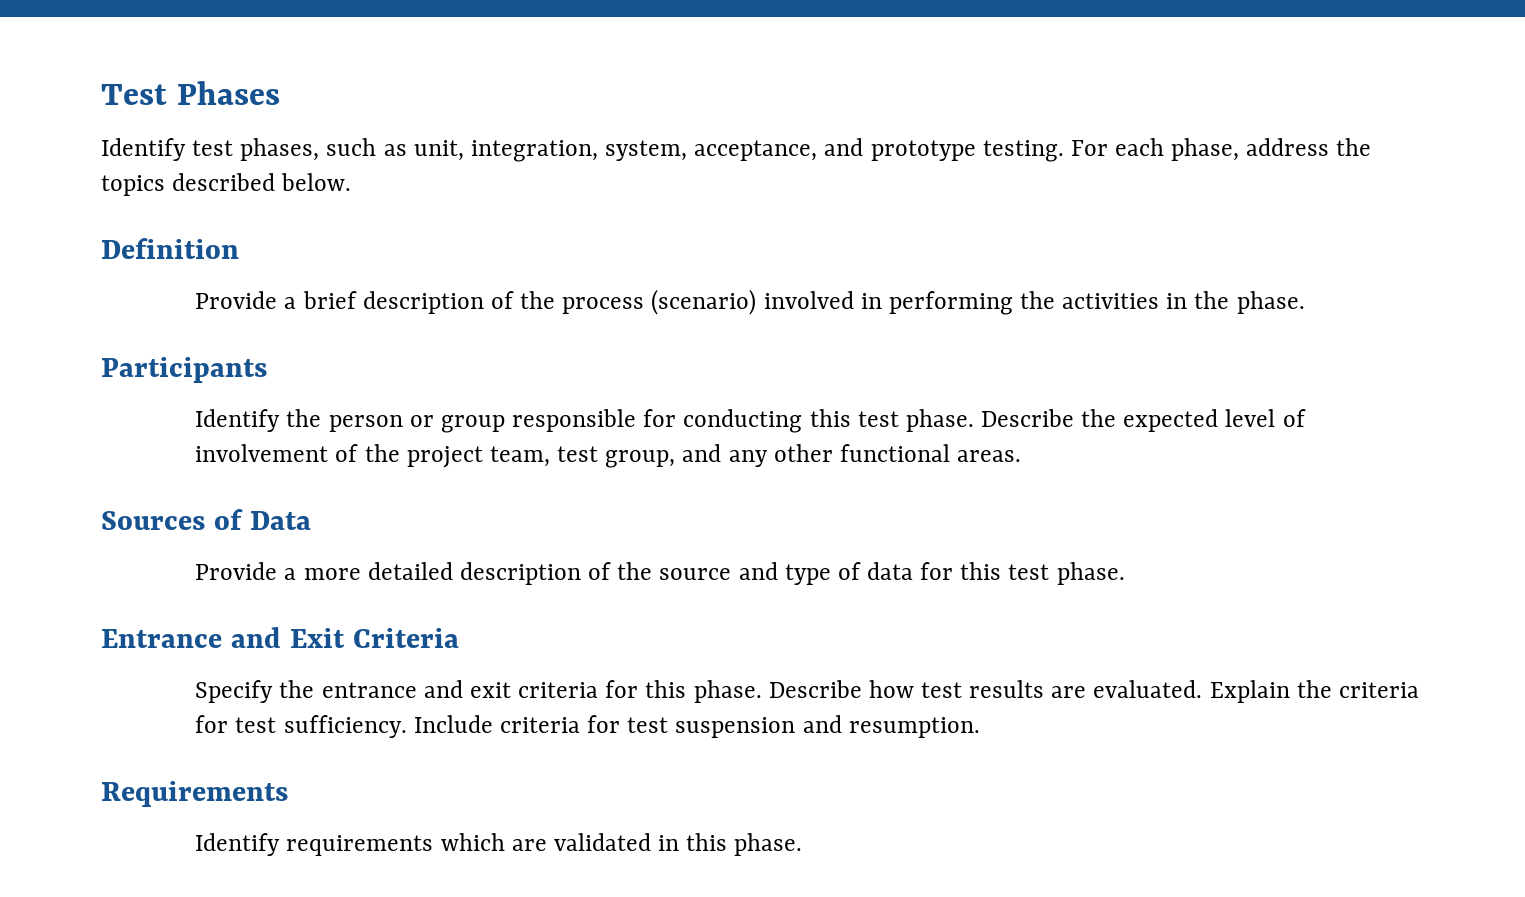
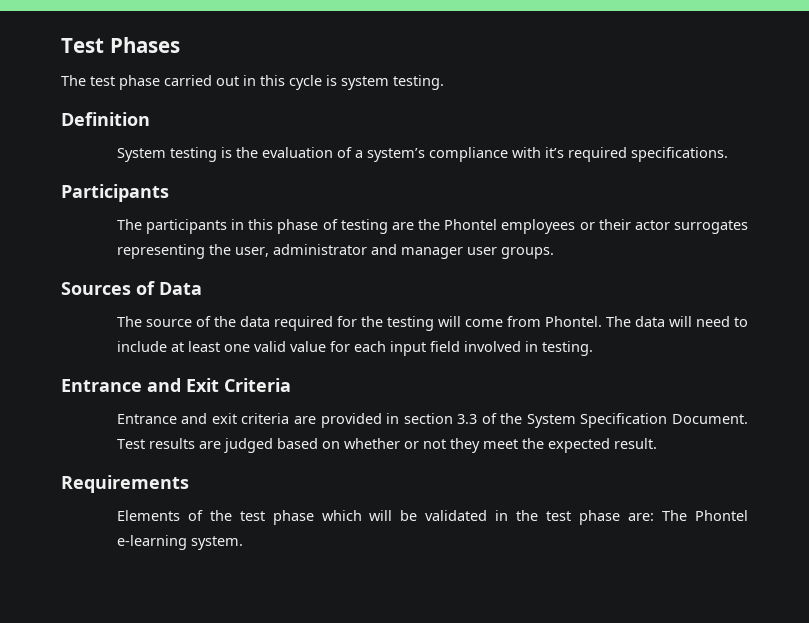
[101,138,1372,162] [101,173,352,196] [101,238,239,259] [195,289,1305,315] [101,357,267,383] [195,409,1306,433] [195,444,1021,468] [101,509,311,530] [195,562,1125,585] [101,627,459,648] [195,680,1419,703] [195,715,980,738] [101,781,288,807] [195,833,803,856] Identify test phases, such as unit, integration, system, acceptance, and prototype testing. For each phase, address the topics described below. // Definition // Provide a brief description of the process (scenario) involved in performing the activities in the phase. // Participants // Identify the person or group responsible for conducting this test phase. Describe the expected level of involvement of the project team, test group, and any other functional areas. // Sources of Data // Provide a more detailed description of the source and type of data for this test phase. // Entrance and Exit Criteria // Specify the entrance and exit criteria for this phase. Describe how test results are evaluated. Explain the criteria for test sufficiency. Include criteria for test suspension and resumption. // Requirements // Identify requirements which are validated in this phase. -> [61,75,444,90] [61,112,150,126] [116,147,728,162] [61,184,169,202] [116,219,748,234] [116,244,554,259] [61,281,202,295] [116,316,748,331] [116,341,593,356] [61,378,291,392] [116,413,748,428] [116,438,657,453] [61,475,189,493] [116,510,748,525] [116,535,243,550] The test phase carried out in this cycle is system testing. // Definition // System testing is the evaluation of a system’s compliance with it’s required specifications. // Participants // The participants in this phase of testing are the Phontel employees or their actor surrogates representing the user, administrator and manager user groups. // Sources of Data // The source of the data required for the testing will come from Phontel. The data will need to include at least one valid value for each input field involved in testing. // Entrance and Exit Criteria // Entrance and exit criteria are provided in section 3.3 of the System Specification Document. Test results are judged based on whether or not they meet the expected result. // Requirements // Elements of the test phase which will be validated in the test phase are: The Phontel e-learning system.

